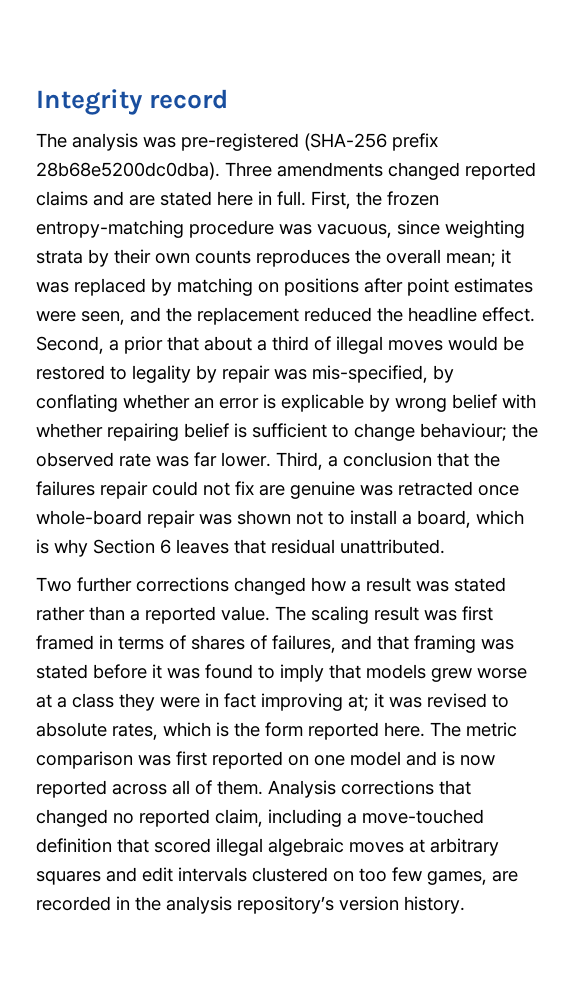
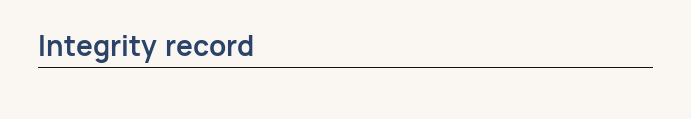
[36,133,438,151] [36,162,536,180] [36,191,439,209] [36,220,525,238] [36,249,511,267] [36,278,533,296] [36,307,535,325] [36,336,524,354] [36,365,454,383] [36,394,536,412] [36,423,538,441] [36,452,500,470] [36,481,519,499] [36,510,524,528] [36,539,445,557] [36,577,506,595] [36,606,493,624] [36,635,514,653] [36,664,527,682] [36,693,509,711] [36,722,517,740] [36,751,495,769] [36,780,471,798] [36,809,484,827] [36,838,499,856] [36,867,518,885] [36,896,465,914] // The analysis was pre-registered (SHA-256 prefix 28b68e5200dc0dba). Three amendments changed reported claims and are stated here in full. First, the frozen entropy-matching procedure was vacuous, since weighting strata by their own counts reproduces the overall mean; it was replaced by matching on positions after point estimates were seen, and the replacement reduced the headline effect. Second, a prior that about a third of illegal moves would be restored to legality by repair was mis-specified, by conflating whether an error is explicable by wrong belief with whether repairing belief is sufficient to change behaviour; the observed rate was far lower. Third, a conclusion that the failures repair could not fix are genuine was retracted once whole-board repair was shown not to install a board, which is why Section 6 leaves that residual unattributed. // Two further corrections changed how a result was stated rather than a reported value. The scaling result was first framed in terms of shares of failures, and that framing was stated before it was found to imply that models grew worse at a class they were in fact improving at; it was revised to absolute rates, which is the form reported here. The metric comparison was first reported on one model and is now reported across all of them. Analysis corrections that changed no reported claim, including a move-touched definition that scored illegal algebraic moves at arbitrary squares and edit intervals clustered on too few games, are recorded in the analysis repository’s version history. -> (254, 45) none

